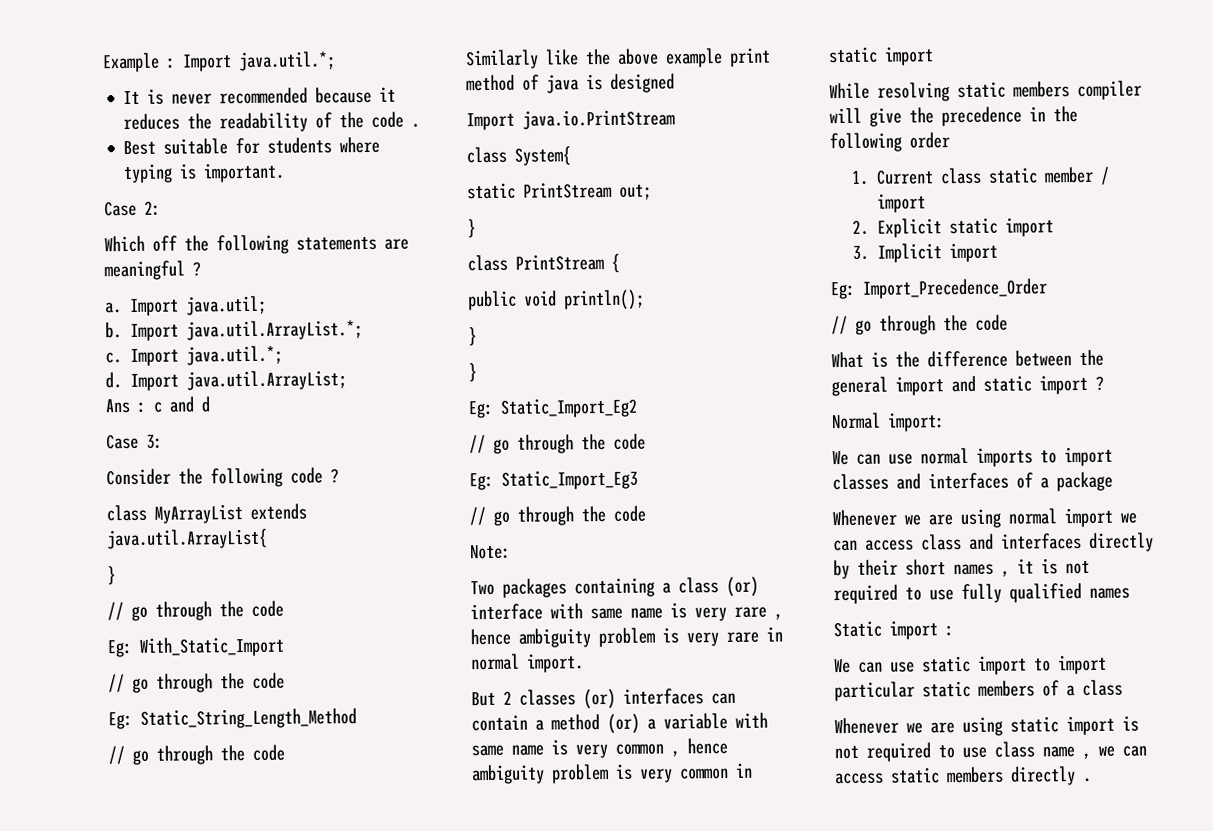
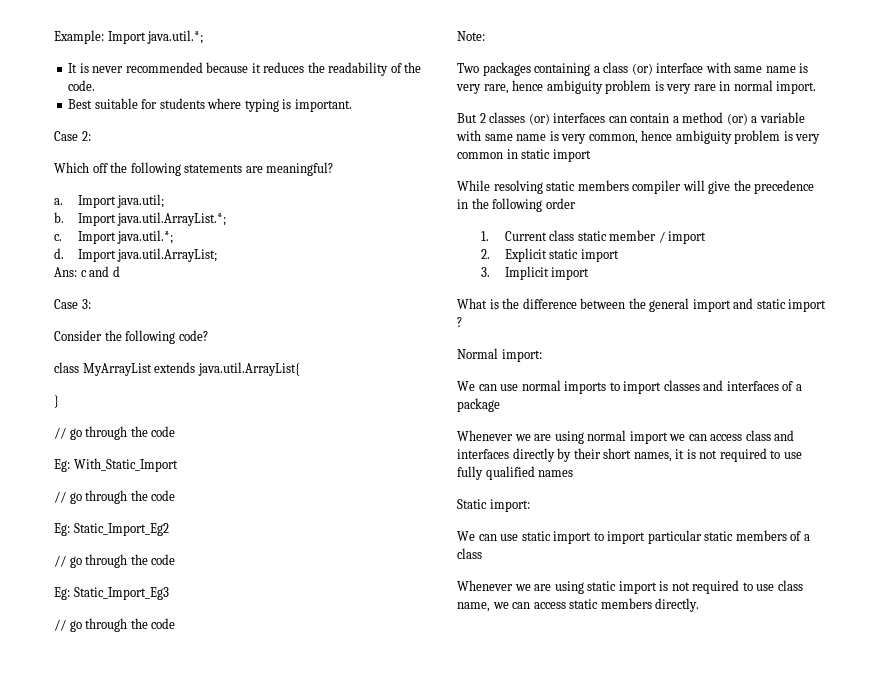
[102,52,176,73] Example : -> [54,30,104,44] Example:
[371,111,421,128] code . -> [68,80,96,91] code.
[104,260,201,281] meaningful ? -> [266,162,334,176] meaningful?
[105,398,146,414] Ans : -> [54,267,77,277] Ans:
[290,467,339,484] code ? -> [178,330,208,341] code?
[108,708,357,730] [108,744,285,765] [465,47,771,70] [466,73,675,94] [466,109,675,131] [466,146,571,166] [467,181,652,200] [467,219,476,239] [467,253,620,273] [467,289,645,311] [468,327,477,347] [468,363,477,383] // Eg: Static_String_Length_Method // // go through the code // Similarly like the above example print method of java is designed // Import java.io.PrintStream // class System{ // static PrintStream out; // } // class PrintStream { // public void println(); // } // } -> (176, 495) none
[734,606,783,620] rare , -> [483,84,509,94] rare,
[615,743,680,757] common , -> [588,134,638,144] common,
[830,278,1048,300] [831,314,1008,335] // Eg: Import_Precedence_Order // // go through the code -> (590, 273) none
[953,563,1010,577] names , -> [633,452,672,462] names,
[889,620,954,640] import : -> [489,499,530,512] import:
[1042,746,1091,760] name , -> [457,602,490,612] name,
[1010,766,1092,786] directly . -> [655,598,700,612] directly.

